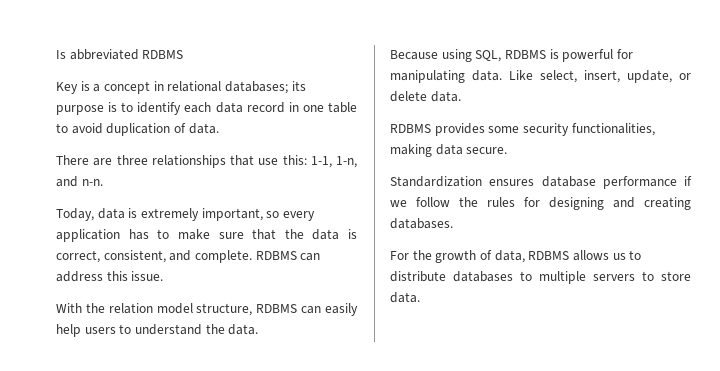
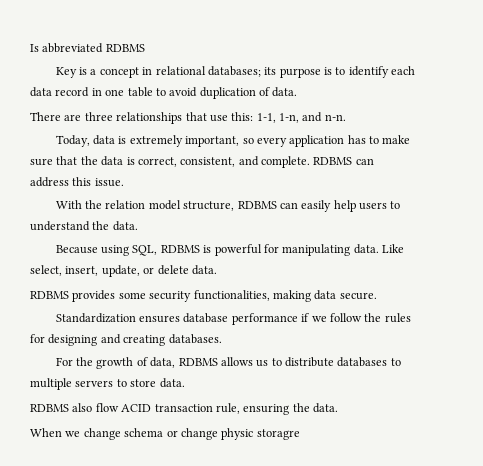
(420, 297) none -> [30,403,338,415] [30,428,300,440] // RDBMS also flow ACID transaction rule, ensuring the data. // When we change schema or change physic storagre

